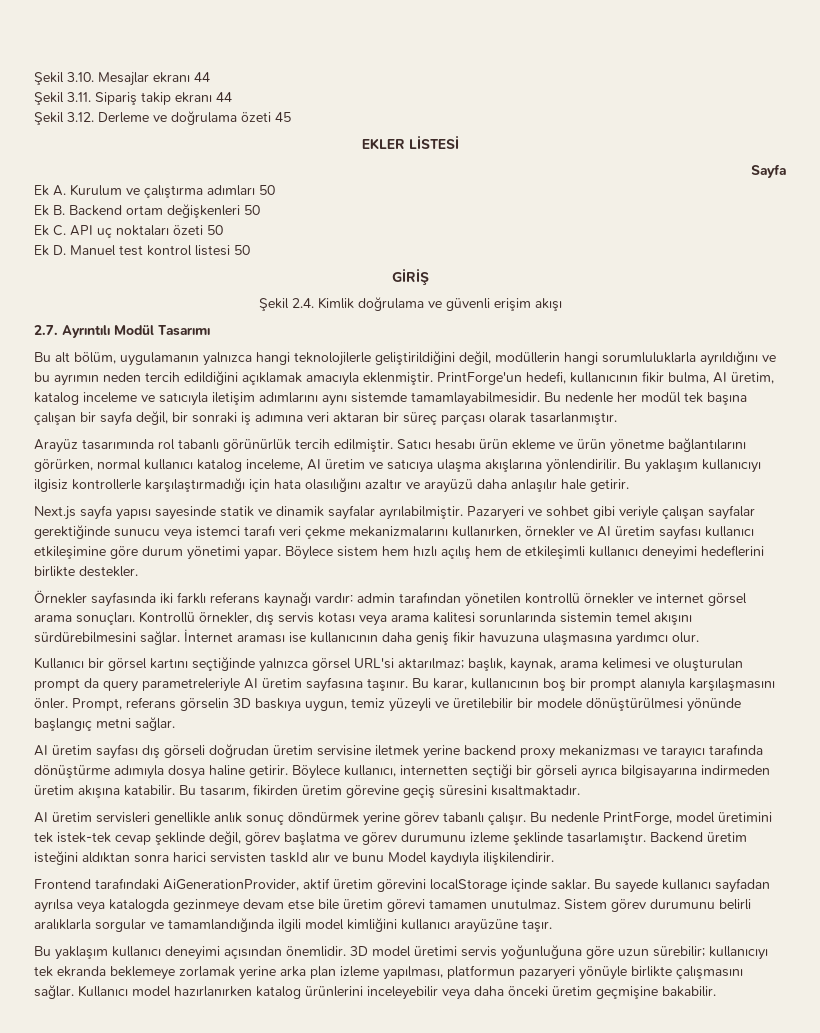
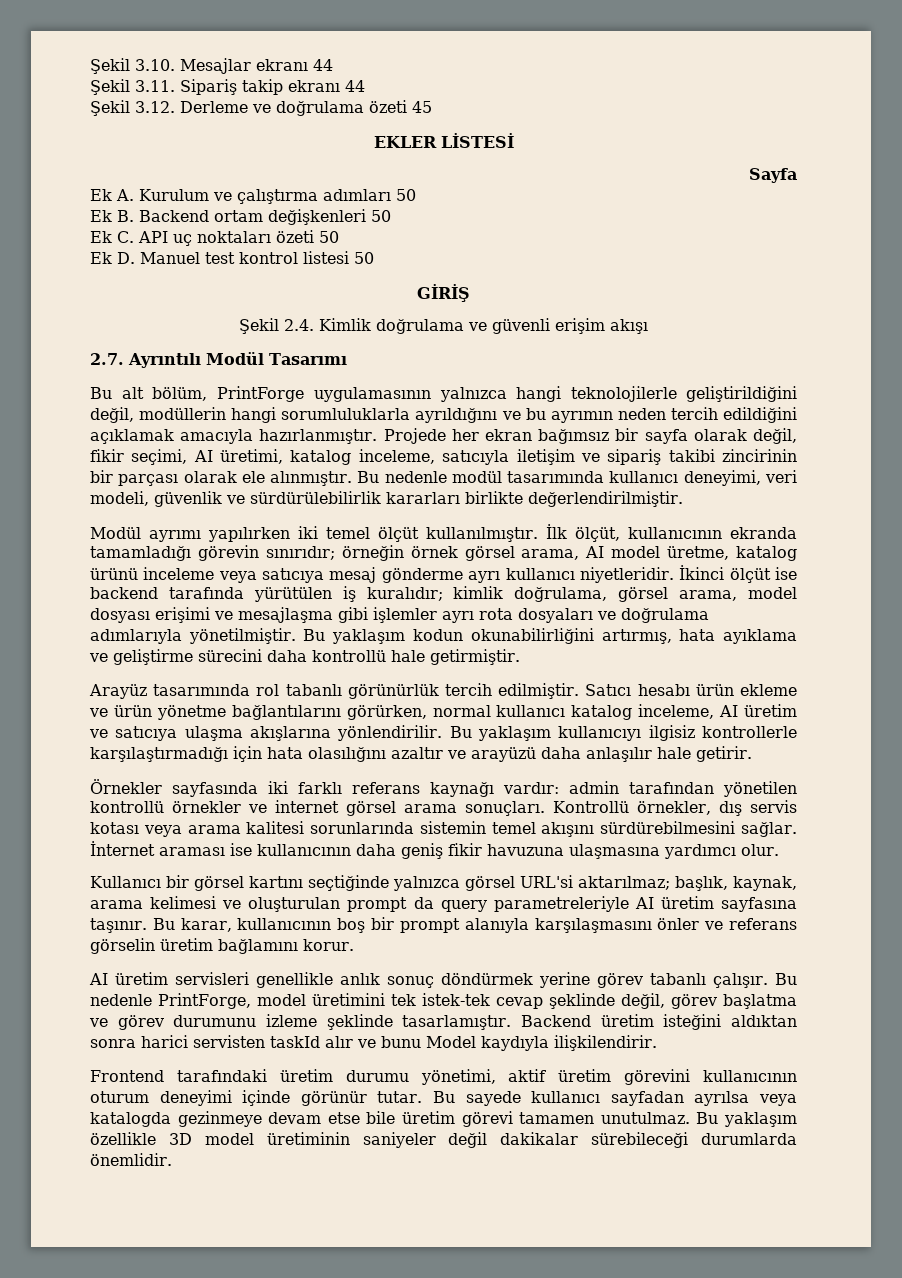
[120,352,199,366] uygulamanın -> [216,386,431,402] PrintForge uygulamasının
[363,371,774,385] [34,392,747,406] [34,411,617,426] eklenmiştir. PrintForge'un hedefi, kullanıcının fikir bulma, AI üretim, katalog inceleme ve satıcıyla iletişim adımlarını aynı sistemde tamamlayabilmesidir. Bu nedenle her modül tek başına çalışan bir sayfa değil, bir sonraki iş adımına veri aktaran bir süreç parçası olarak tasarlanmıştır. -> [259,428,798,444] [90,449,798,465] [90,470,798,486] [90,491,683,507] [90,524,797,542] [90,545,797,561] [90,565,798,583] [90,586,798,602] [90,607,709,623] [90,628,797,644] [89,649,520,665] hazırlanmıştır. Projede her ekran bağımsız bir sayfa olarak değil, fikir seçimi, AI üretimi, katalog inceleme, satıcıyla iletişim ve sipariş takibi zincirinin bir parçası olarak ele alınmıştır. Bu nedenle modül tasarımında kullanıcı deneyimi, veri modeli, güvenlik ve sürdürülebilirlik kararları birlikte değerlendirilmiştir. // Modül ayrımı yapılırken iki temel ölçüt kullanılmıştır. İlk ölçüt, kullanıcının ekranda tamamladığı görevin sınırıdır; örneğin örnek görsel arama, AI model üretme, katalog ürünü inceleme veya satıcıya mesaj gönderme ayrı kullanıcı niyetleridir. İkinci ölçüt ise backend tarafında yürütülen iş kuralıdır; kimlik doğrulama, görsel arama, model dosyası erişimi ve mesajlaşma gibi işlemler ayrı rota dosyaları ve doğrulama adımlarıyla yönetilmiştir. Bu yaklaşım kodun okunabilirliğini artırmış, hata ayıklama ve geliştirme sürecini daha kontrollü hale getirmiştir.
[34,505,755,520] [34,525,754,540] [34,545,764,560] [34,566,138,577] // Next.js sayfa yapısı sayesinde statik ve dinamik sayfalar ayrılabilmiştir. Pazaryeri ve sohbet gibi veriyle çalışan sayfalar gerektiğinde sunucu veya istemci tarafı veri çekme mekanizmalarını kullanırken, örnekler ve AI üretim sayfası kullanıcı etkileşimine göre durum yönetimi yapar. Böylece sistem hem hızlı açılış hem de etkileşimli kullanıcı deneyimi hedeflerini birlikte destekler. -> (752, 754) none
[34,697,741,712] [34,717,175,731] [34,744,763,759] [34,764,770,779] [34,784,580,798] önler. Prompt, referans görselin 3D baskıya uygun, temiz yüzeyli ve üretilebilir bir modele dönüştürülmesi yönünde başlangıç metni sağlar. // AI üretim sayfası dış görseli doğrudan üretim servisine iletmek yerine backend proxy mekanizması ve tarayıcı tarafında dönüştürme adımıyla dosya haline getirir. Böylece kullanıcı, internetten seçtiği bir görseli ayrıca bilgisayarına indirmeden üretim akışına katabilir. Bu tasarım, fikirden üretim görevine geçiş süresini kısaltmaktadır. -> [657,918,798,930] [90,938,354,954] önler ve referans görselin üretim bağlamını korur.
[163,878,590,892] AiGenerationProvider, aktif üretim görevini localStorage içinde saklar. -> [279,1069,797,1085] [90,1090,423,1106] üretim durumu yönetimi, aktif üretim görevini kullanıcının oturum deneyimi içinde görünür tutar.
[564,899,751,912] [34,918,552,933] [34,945,768,960] [34,965,743,980] [34,985,716,1000] Sistem görev durumunu belirli aralıklarla sorgular ve tamamlandığında ilgili model kimliğini kullanıcı arayüzüne taşır. // Bu yaklaşım kullanıcı deneyimi açısından önemlidir. 3D model üretimi servis yoğunluğuna göre uzun sürebilir; kullanıcıyı tek ekranda beklemeye zorlamak yerine arka plan izleme yapılması, platformun pazaryeri yönüyle birlikte çalışmasını sağlar. Kullanıcı model hazırlanırken katalog ürünlerini inceleyebilir veya daha önceki üretim geçmişine bakabilir. -> [696,1112,798,1127] [90,1132,797,1148] [90,1153,172,1166] Bu yaklaşım özellikle 3D model üretiminin saniyeler değil dakikalar sürebileceği durumlarda önemlidir.

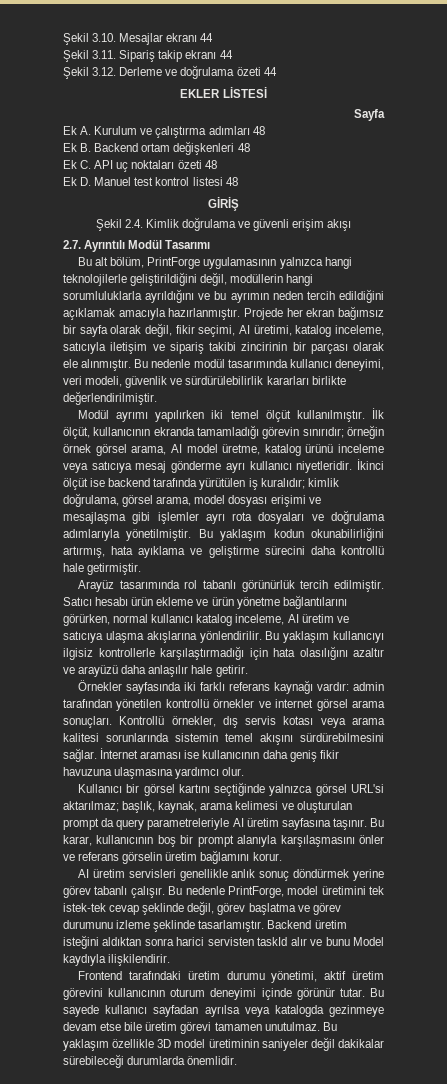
[412,101,432,113] 45 -> [263,67,277,76] 44
[396,189,416,201] 50 -> [252,126,265,135] 48
[371,210,391,222] 50 -> [237,143,250,152] 48
[319,231,339,243] 50 -> [204,160,217,169] 48
[354,252,374,264] 50 -> [225,177,238,186] 48

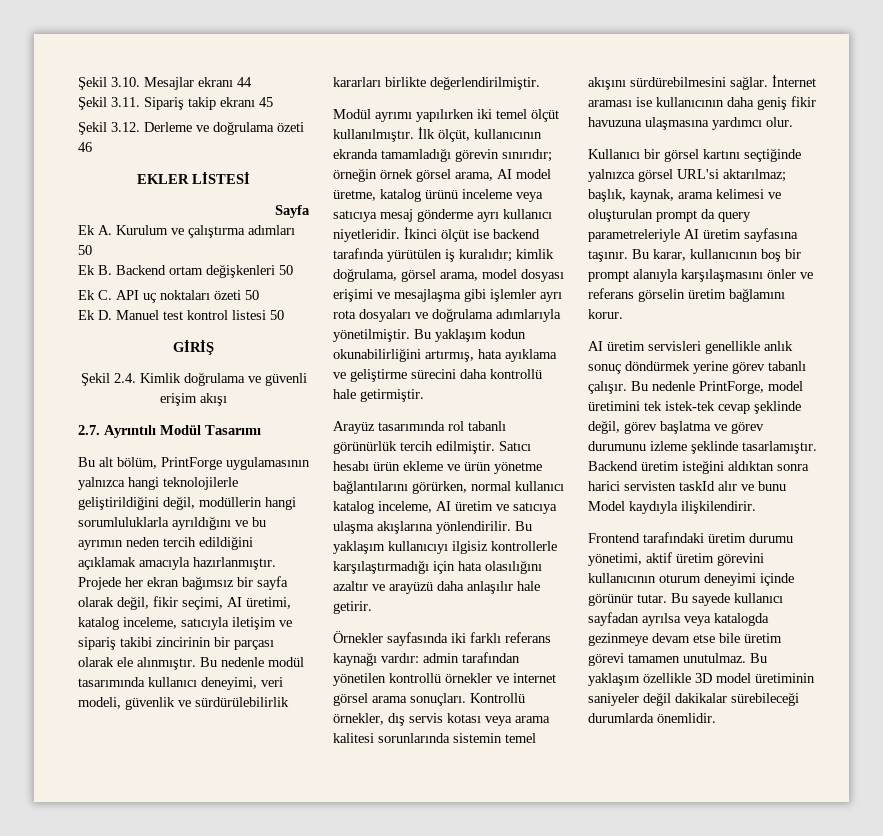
[219,50,233,59] 44 -> [259,97,273,107] 45
[263,67,277,76] 44 -> [78,142,92,152] 46
[252,126,265,135] 48 -> [78,245,92,255] 50
[237,143,250,152] 48 -> [279,265,293,275] 50
[204,160,217,169] 48 -> [245,290,259,300] 50
[225,177,238,186] 48 -> [270,310,284,320] 50

